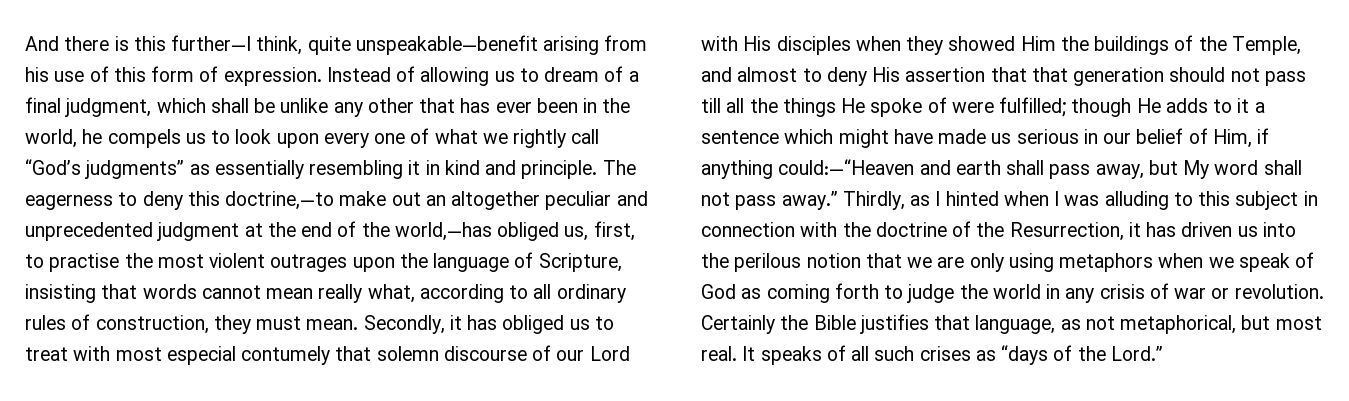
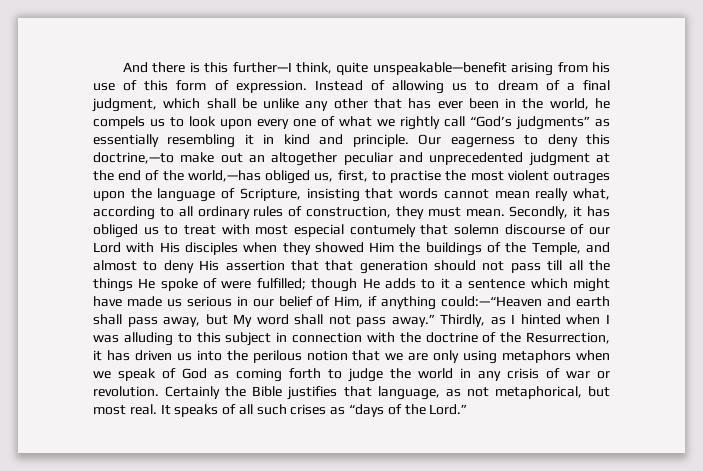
[602,160,636,175] The -> [418,134,442,145] Our

